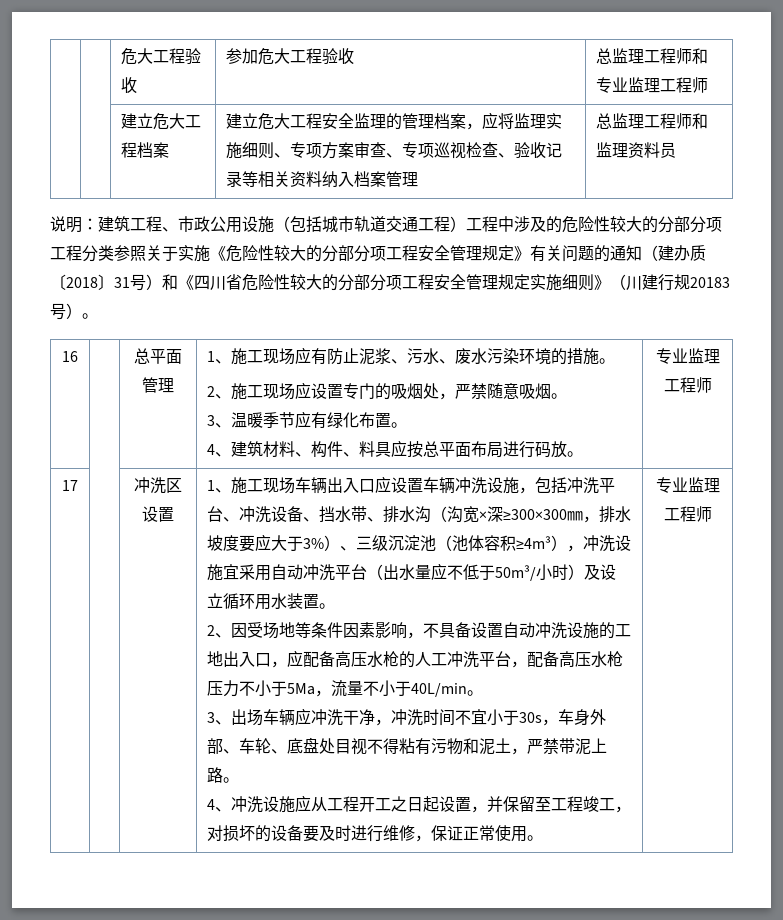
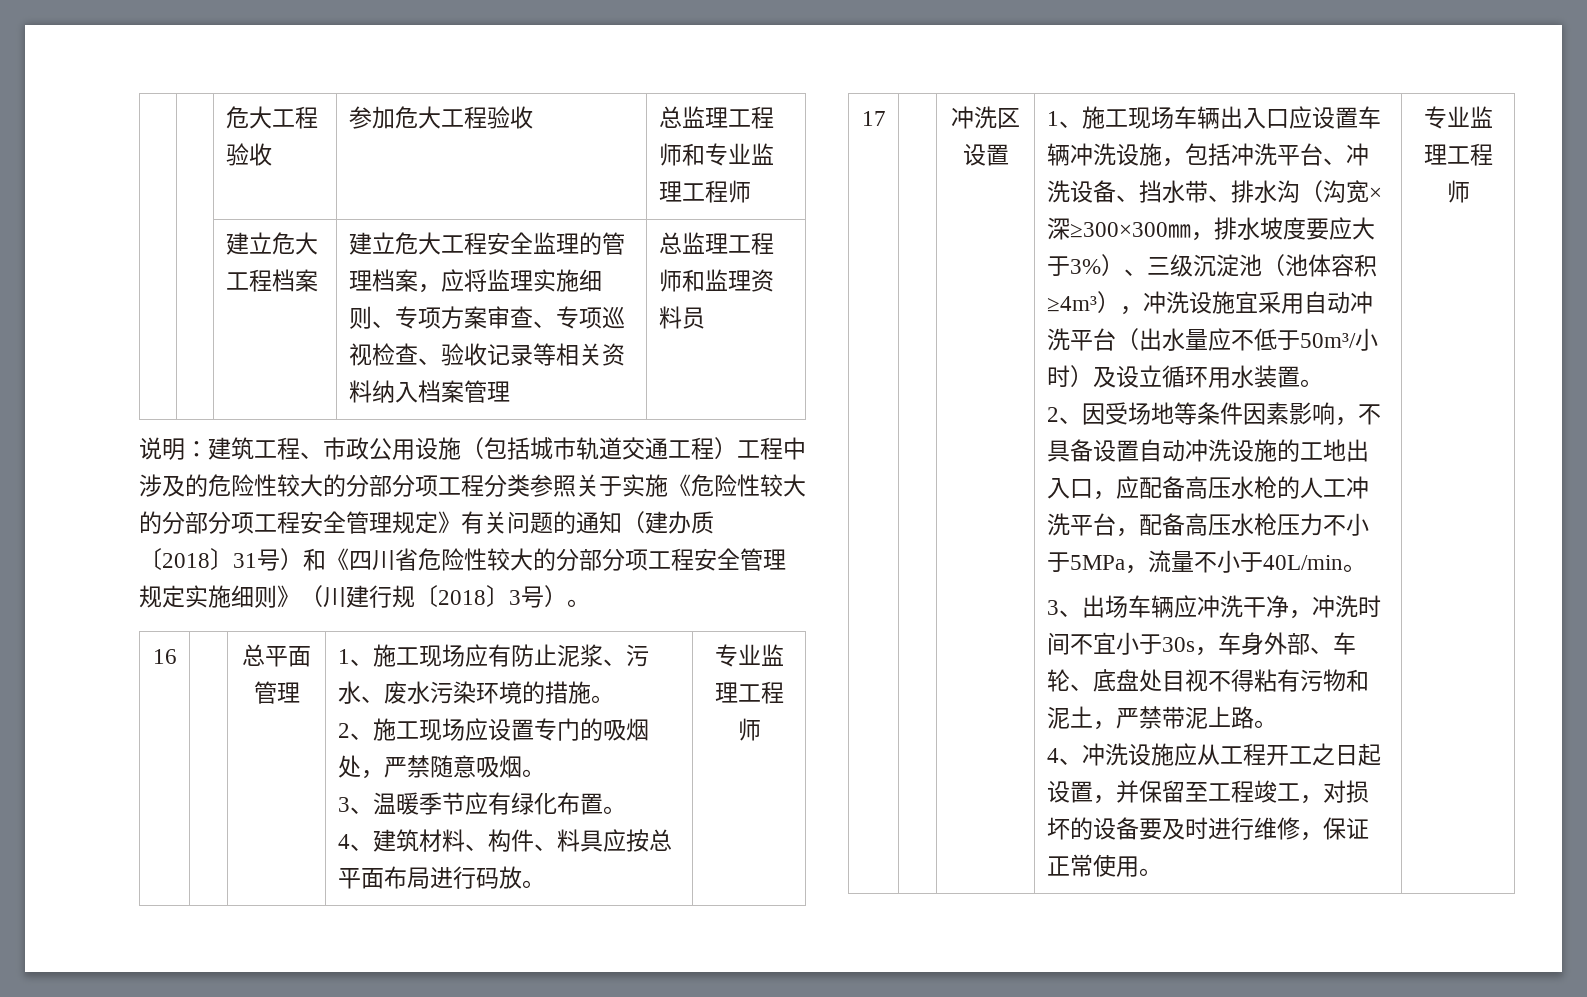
[690,277,730,288] 20183 -> [415,585,521,607] 〔2018〕3
[287,683,316,695] 5Ma -> [1069,555,1125,570] 5MPa

